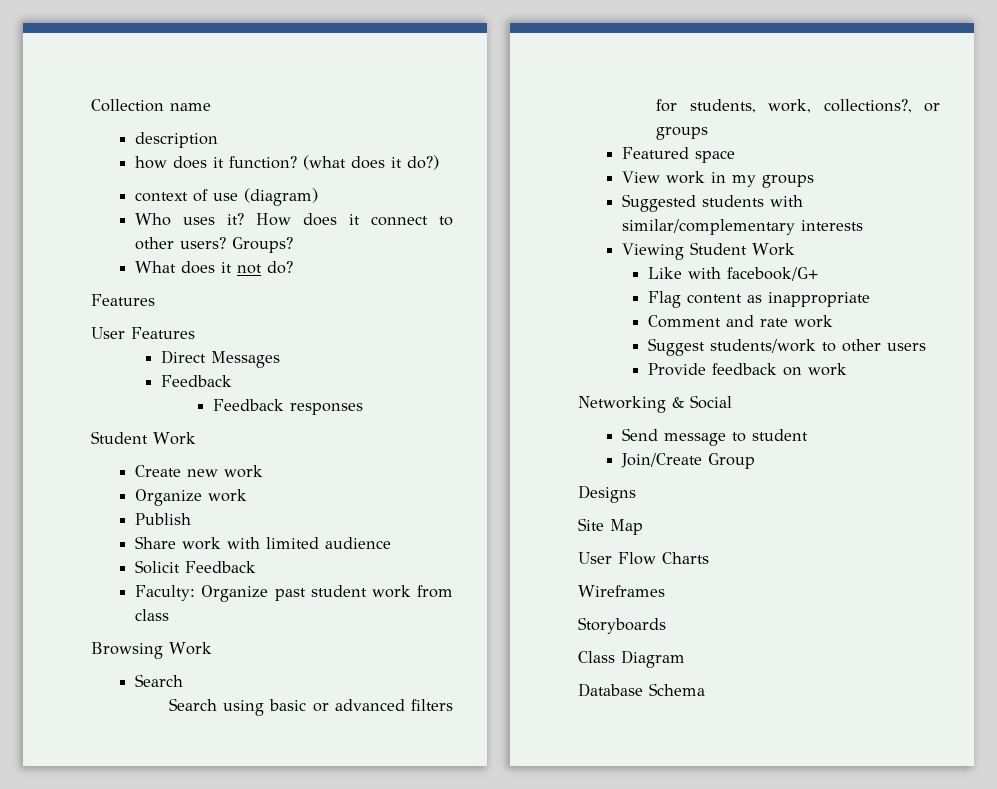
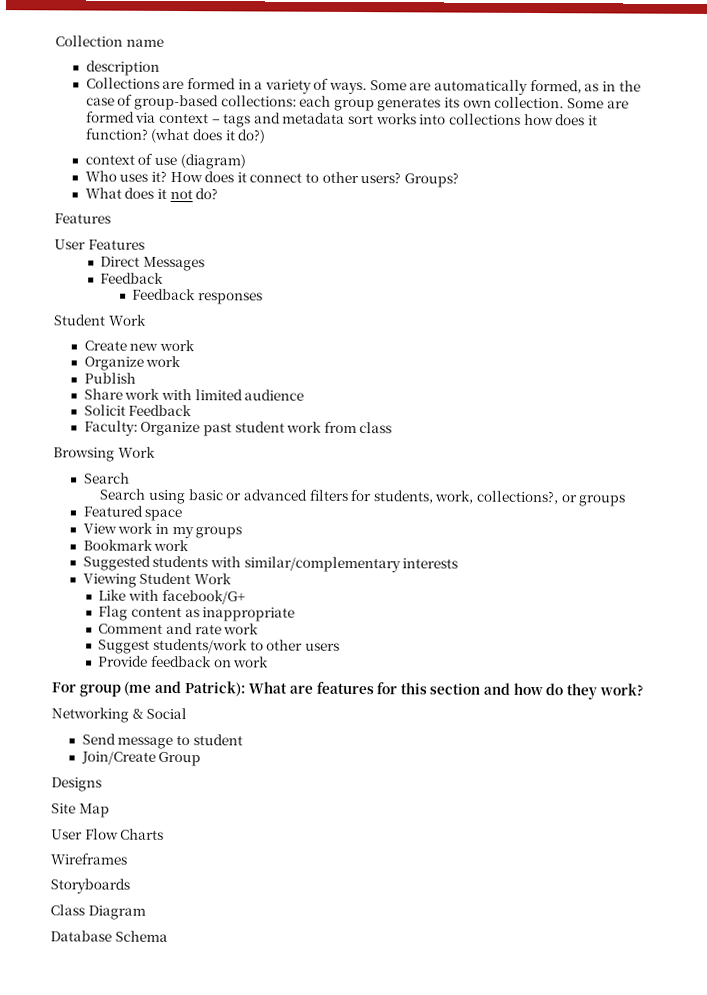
(219, 140) none -> [85,77,641,95] [85,94,629,112] [85,111,522,128] Collections are formed in a variety of ways. Some are automatically formed, as in the case of group-based collections: each group generates its own collection. Some are formed via context – tags and metadata sort works into collections
(815, 181) none -> [82,539,190,552] // Bookmark work
(848, 369) none -> [51,680,643,700] // For group (me and Patrick): What are features for this section and how do they work?

